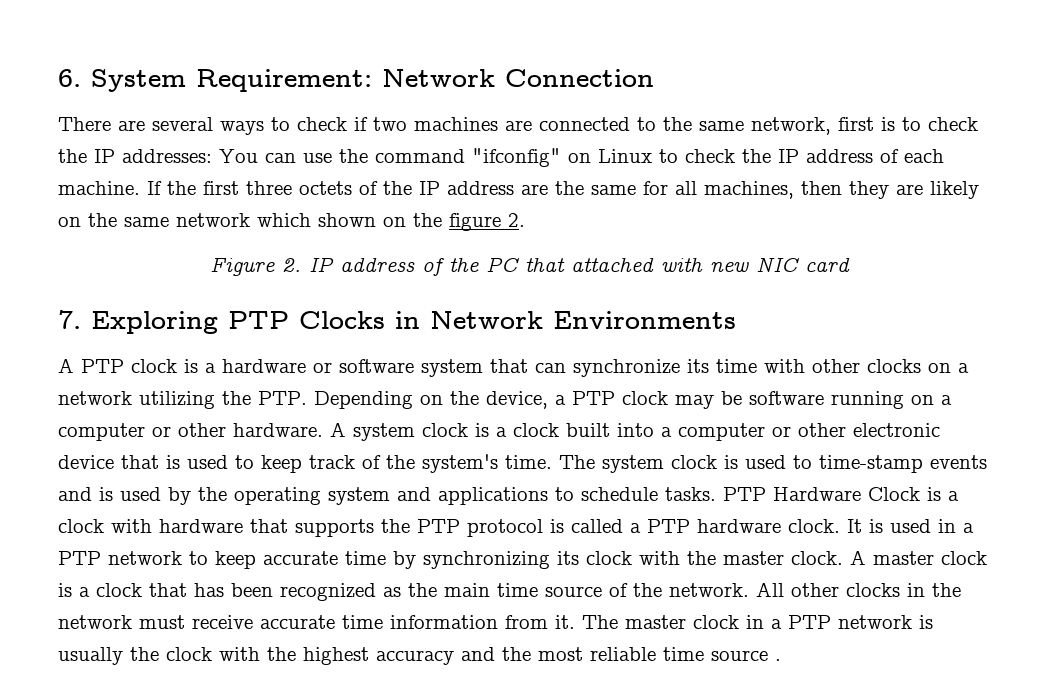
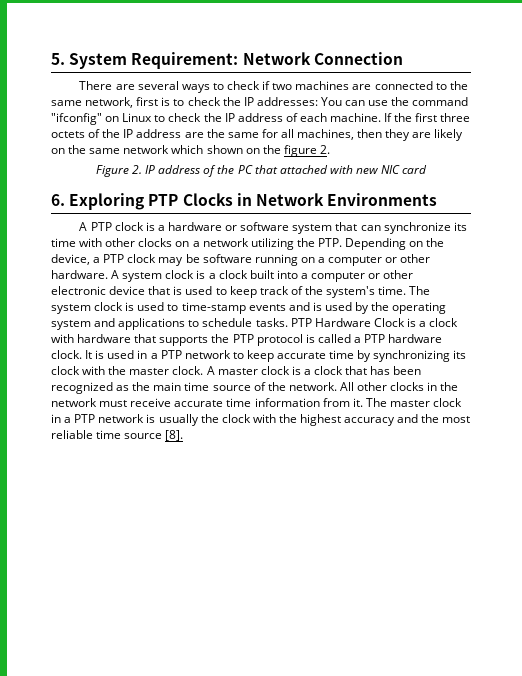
[58,69,81,87] 6. -> [51,53,65,65] 5.
[58,310,81,329] 7. -> [51,194,65,206] 6.
[775,659,781,661] . -> [165,430,184,441] [8].

